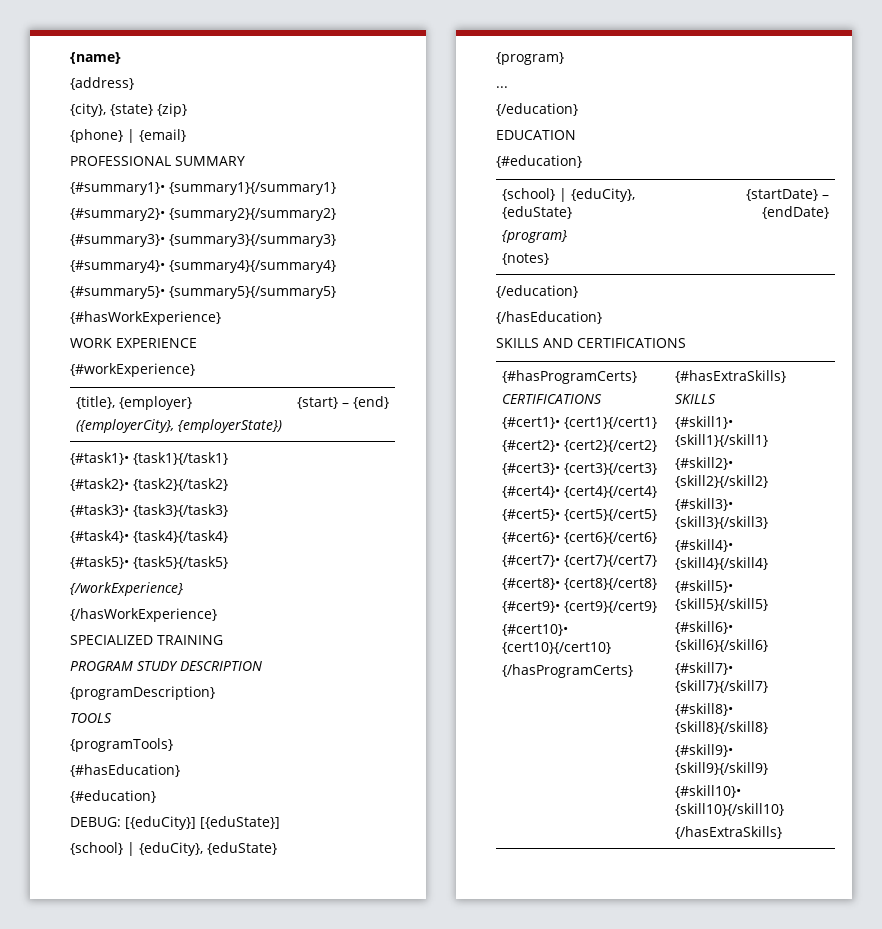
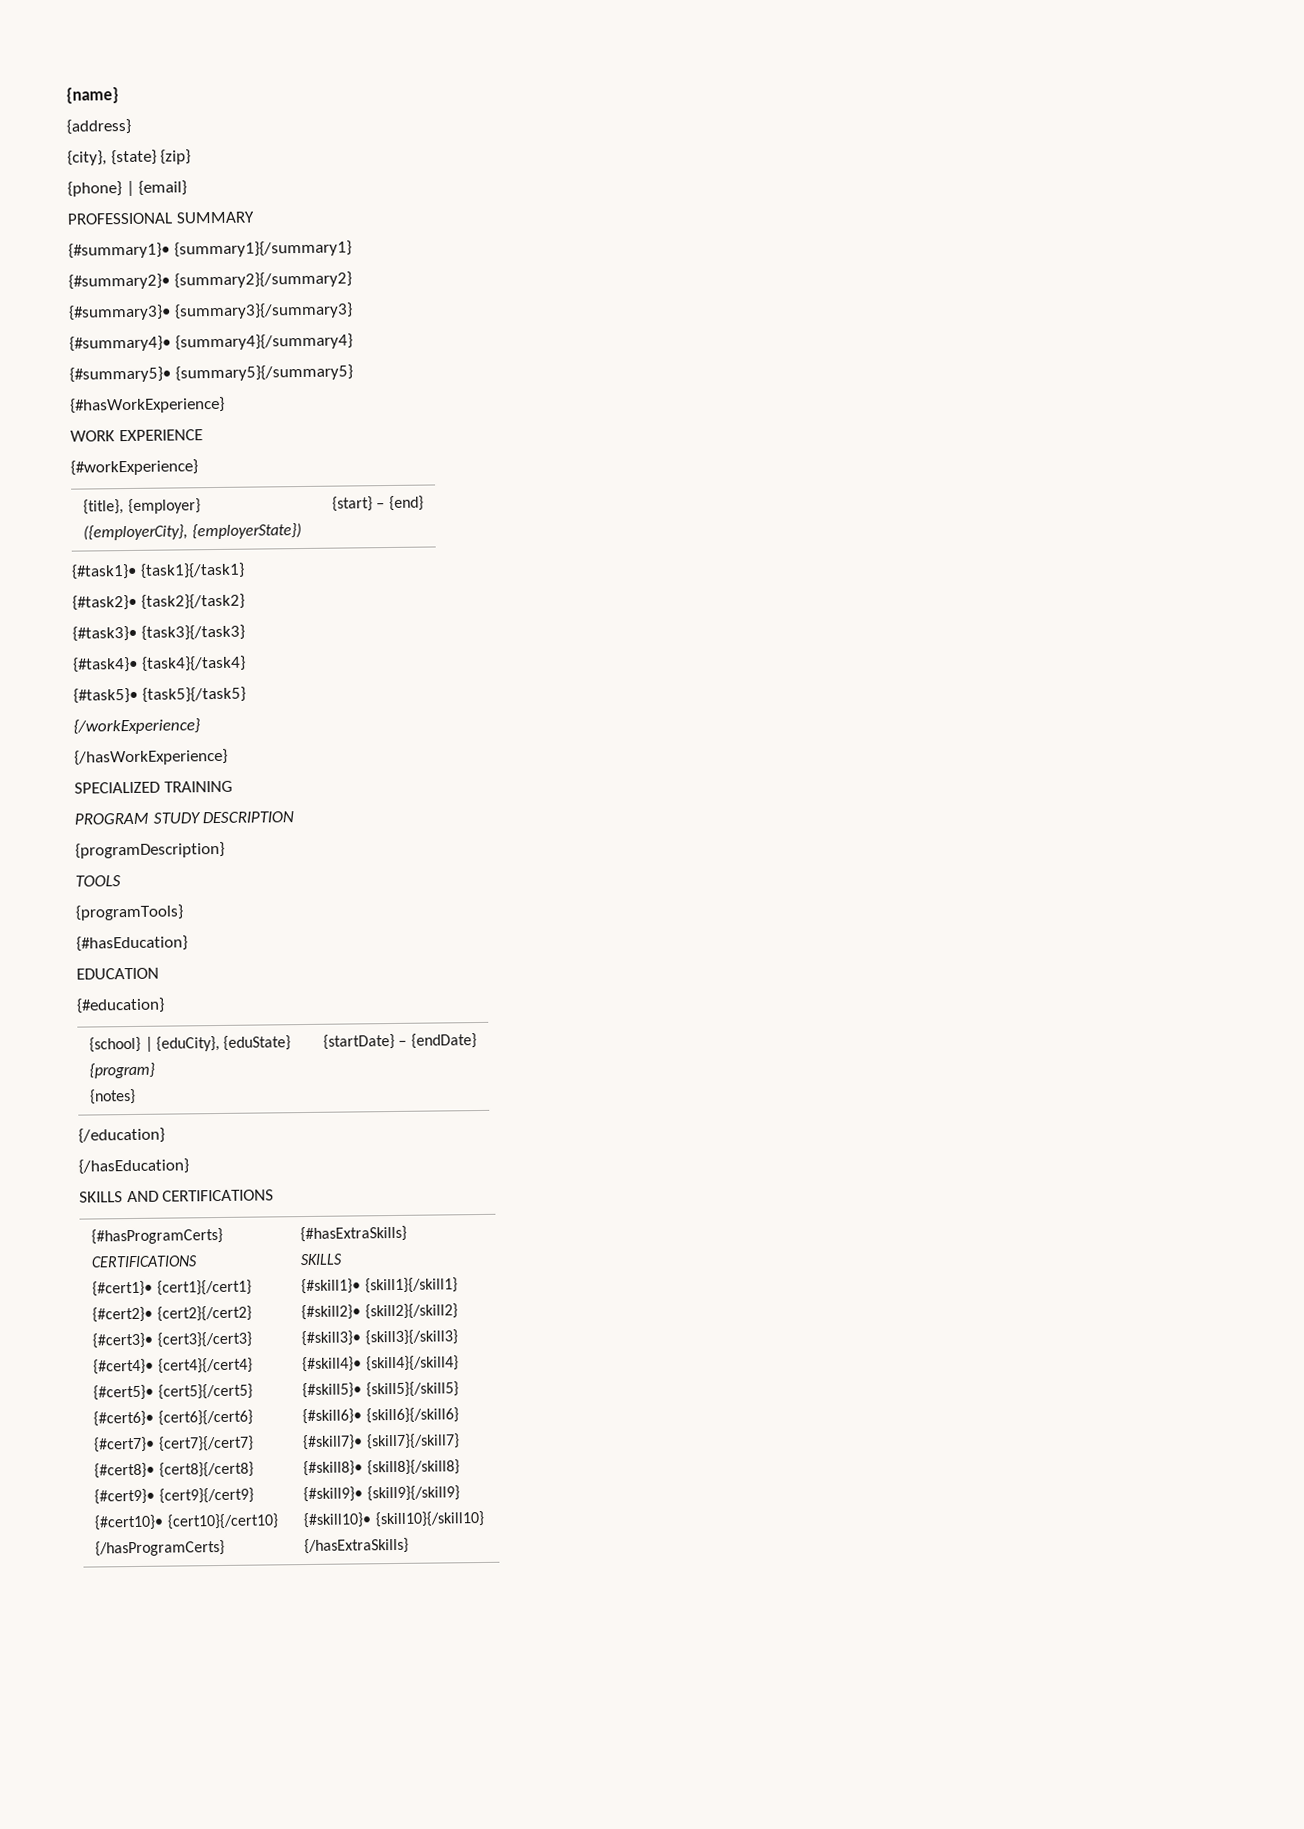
[70,790,156,803] [70,816,280,830] [70,842,277,856] [496,52,564,65] [496,86,508,88] [496,103,578,116] // {#education} // DEBUG: [{eduCity}] [{eduState}] // {school} | {eduCity}, {eduState} // {program} // ... // {/education} -> (188, 943) none

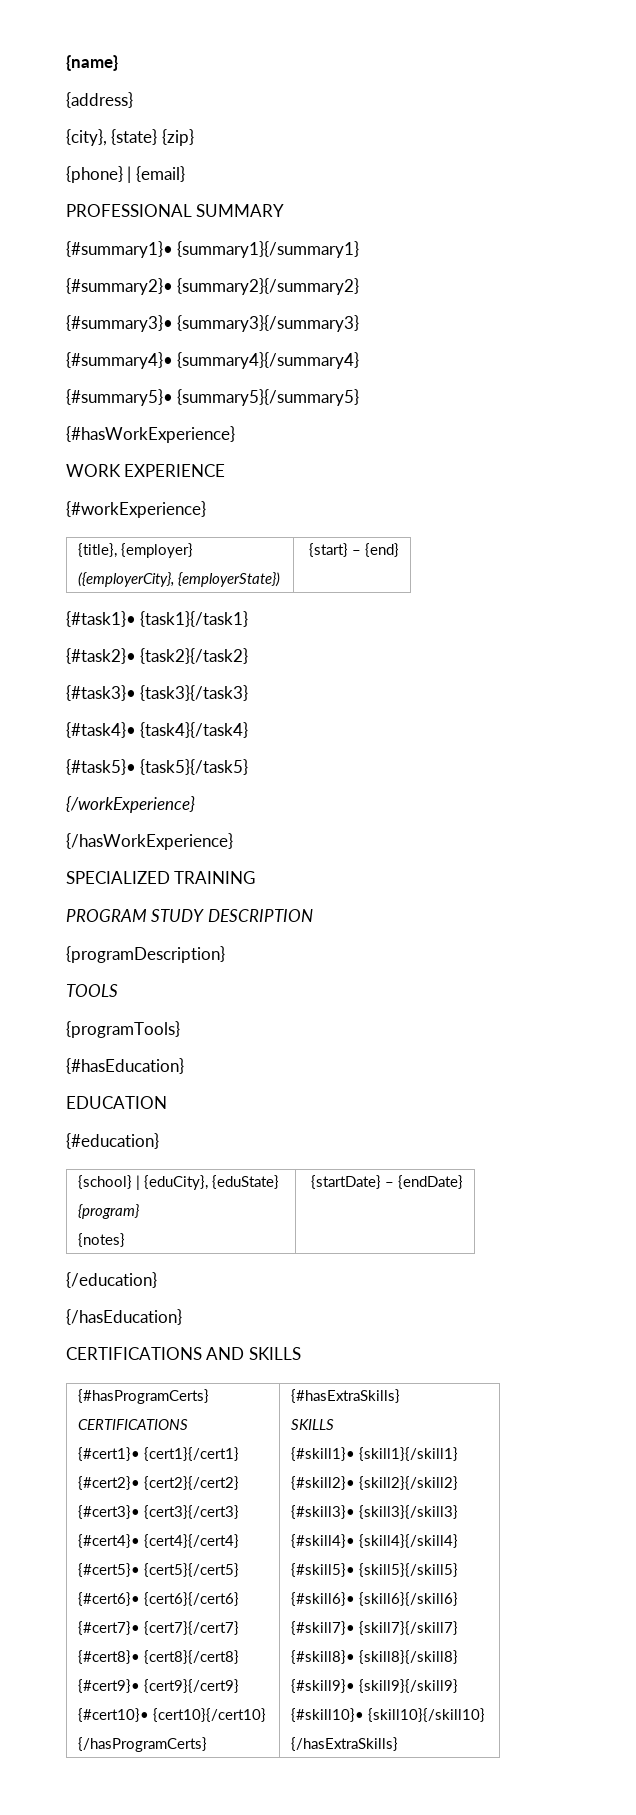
[79,1189,275,1203] SKILLS AND CERTIFICATIONS -> [66,1347,301,1360] CERTIFICATIONS AND SKILLS

